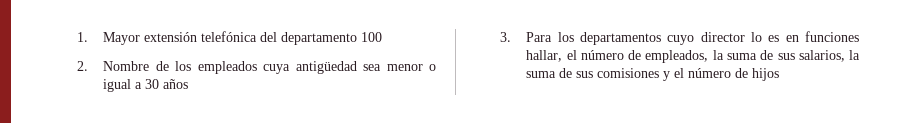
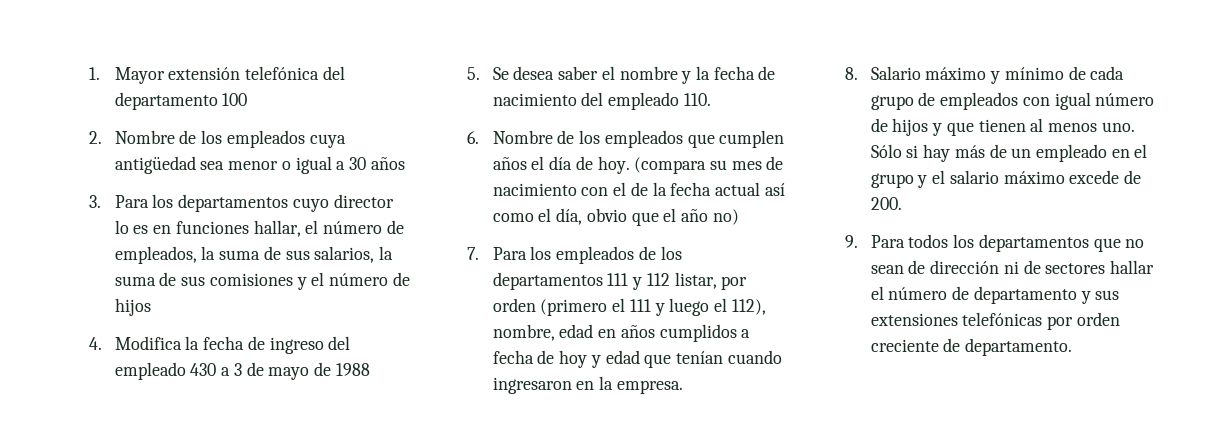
(780, 74) none -> [88,336,351,354] [114,362,370,380] [466,66,776,84] [492,92,711,110] [466,130,785,148] [492,156,784,174] [492,182,785,196] [492,208,739,226] [466,246,682,264] [492,272,748,290] [492,298,766,316] [492,324,751,342] [492,350,782,368] [492,376,683,394] [844,66,1125,84] [870,92,1155,110] [870,118,1135,136] [870,144,1148,162] [870,170,1142,188] [870,197,902,210] [844,234,1145,252] [870,260,1155,274] [870,286,1120,304] [870,312,1120,330] [870,338,1073,356] // 4. Modifica la fecha de ingreso del empleado 430 a 3 de mayo de 1988 // 5. Se desea saber el nombre y la fecha de nacimiento del empleado 110. // 6. Nombre de los empleados que cumplen años el día de hoy. (compara su mes de nacimiento con el de la fecha actual así como el día, obvio que el año no) // 7. Para los empleados de los departamentos 111 y 112 listar, por orden (primero el 111 y luego el 112), nombre, edad en años cumplidos a fecha de hoy y edad que tenían cuando ingresaron en la empresa. // 8. Salario máximo y mínimo de cada grupo de empleados con igual número de hijos y que tienen al menos uno. Sólo si hay más de un empleado en el grupo y el salario máximo excede de 200. // 9. Para todos los departamentos que no sean de dirección ni de sectores hallar el número de departamento y sus extensiones telefónicas por orden creciente de departamento.

